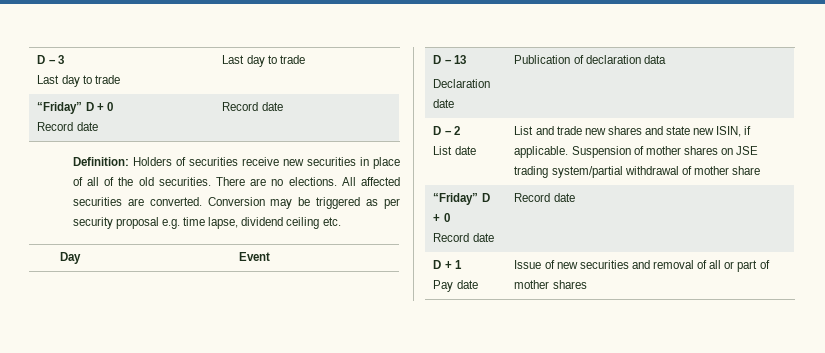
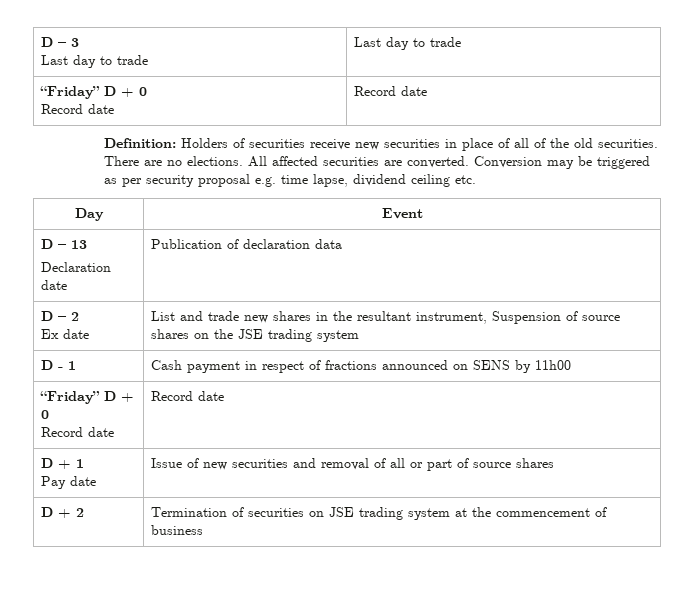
[433,146,453,155] List -> [40,329,59,339] Ex
[644,126,752,137] [514,146,569,158] and state new ISIN, if applicable. -> [315,311,487,324] in the resultant instrument,
[645,146,681,155] mother -> [581,315,620,321] source
[736,146,759,155] [514,166,760,178] JSE trading system/partial withdrawal of mother share -> [213,329,359,342] [40,360,76,370] [150,360,571,373] the JSE trading system // D - 1 | Cash payment in respect of fractions announced on SENS by 11h00
[514,280,587,289] mother shares -> [472,458,554,468] [40,507,84,518] [150,507,607,520] [150,525,203,535] source shares // D + 2 | Termination of securities on JSE trading system at the commencement of business

